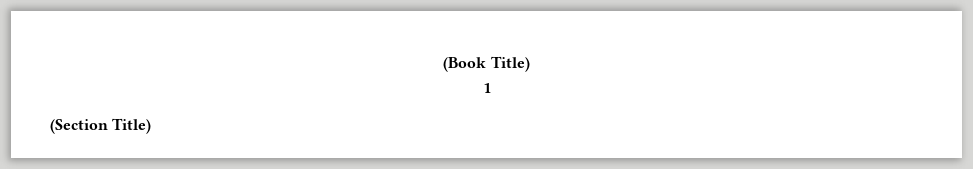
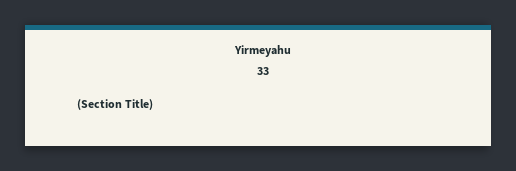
[443,56,530,72] [482,83,491,93] (Book Title) // 1 -> [234,45,291,57] [257,67,269,75] Yirmeyahu // 33

